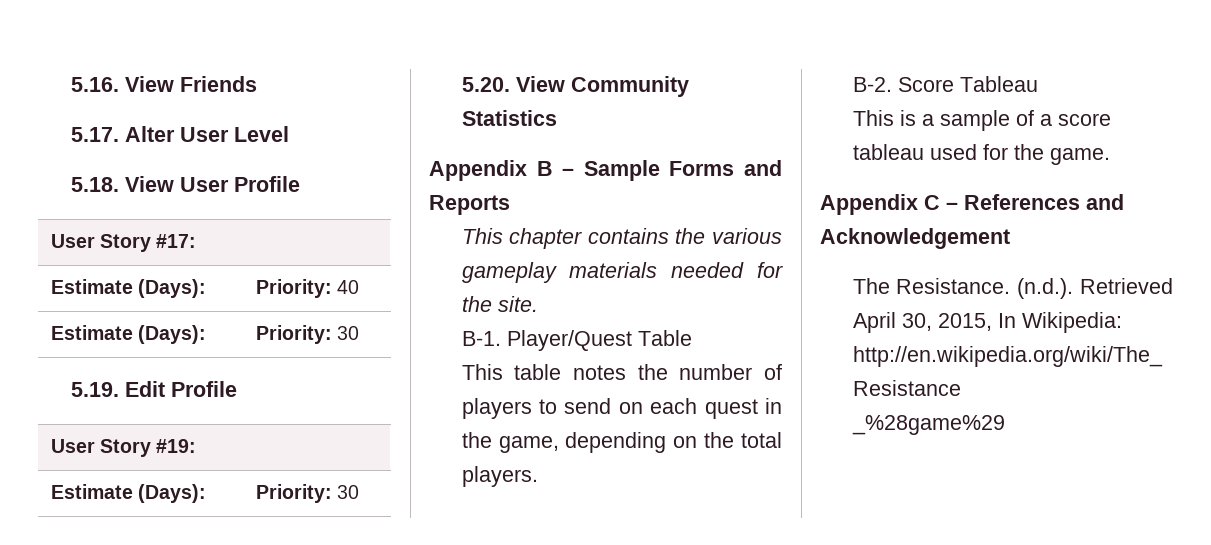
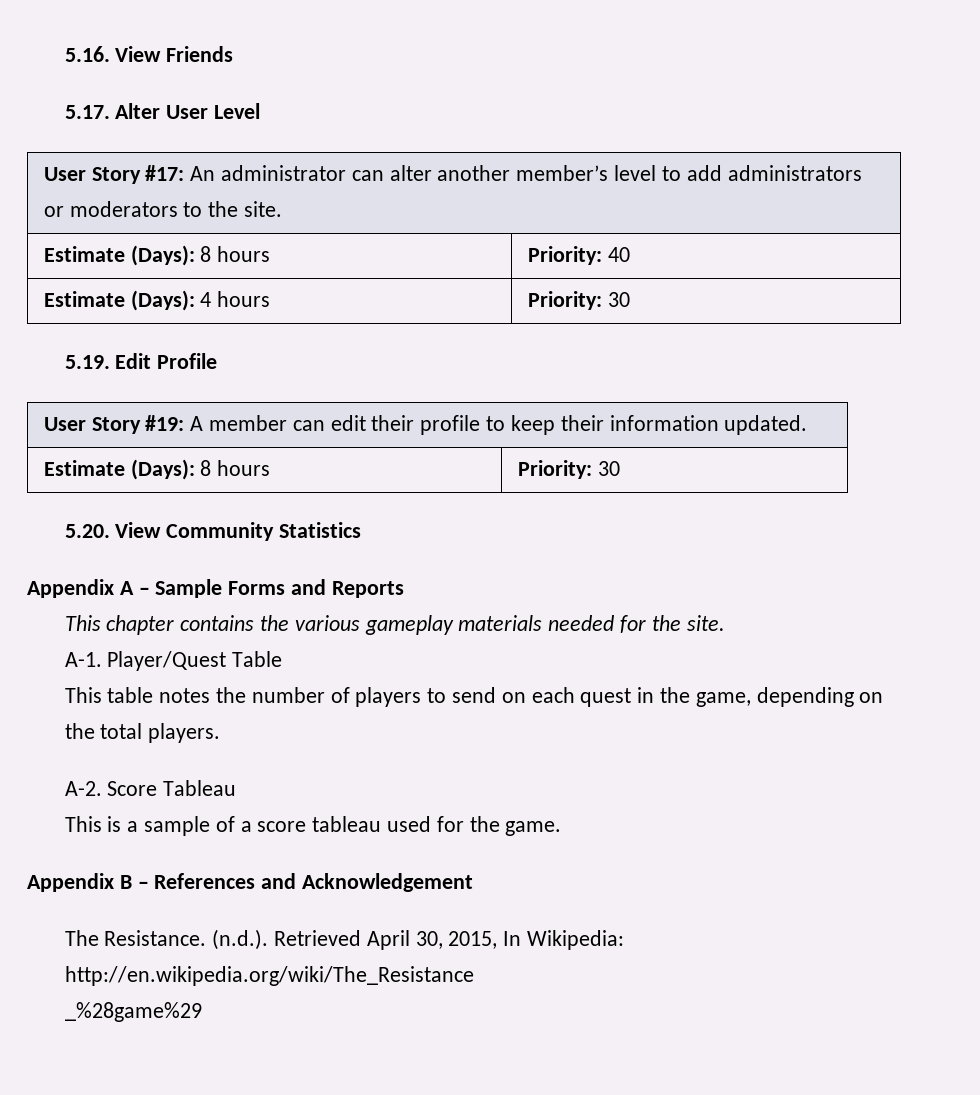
[70,176,300,192] // 5.18. View User Profile -> (260, 111) none
[50,279,207,298] // Estimate (Days): -> [190,165,862,181] [43,201,283,217] [43,245,271,266] An administrator can alter another member’s level to add administrators or moderators to the site. // Estimate (Days): 8 hours
(207, 334) none -> [200,291,271,307] 4 hours
[50,484,207,503] // Estimate (Days): -> [190,415,808,435] [43,459,271,480] A member can edit their profile to keep their information updated. // Estimate (Days): 8 hours
[536,161,553,176] B -> [119,581,134,595] A
[461,331,501,346] B-1. -> [64,652,102,667] A-1.
[852,77,892,92] B-2. -> [64,781,102,796] A-2.
[924,195,940,210] C -> [119,875,132,889] B

